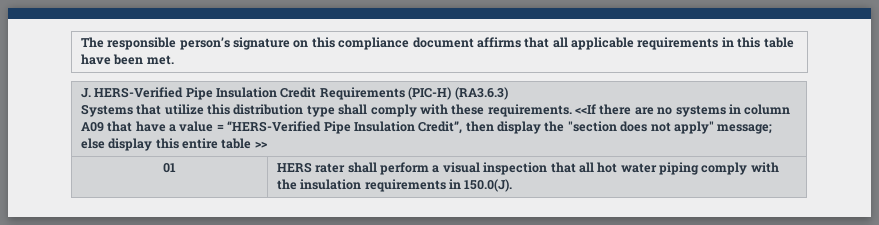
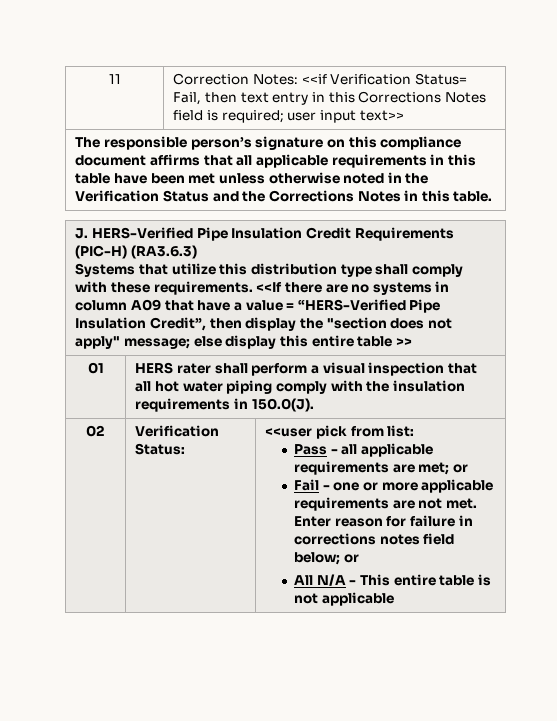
(80, 42) none -> [108,74,121,84] [173,73,467,85] [173,91,486,105] [173,110,404,123] 11 | Correction Notes: <<if Verification Status= Fail, then text entry in this Corrections Notes field is required; user input text>> //
[146,55,174,65] met. -> [188,172,429,184] [75,190,493,202] met unless otherwise noted in the Verification Status and the Corrections Notes in this table.
(513, 185) none -> [86,425,105,437] [135,425,220,437] [135,443,186,455] [265,425,415,439] [293,443,433,457] [293,461,468,475] [293,479,494,493] [293,497,477,511] [293,515,473,527] [293,533,455,545] [293,552,359,565] [293,574,491,586] [293,592,394,606] // 02 | Verification Status: | <<user pick from list: // Pass - all applicable requirements are met; or // Fail - one or more applicable requirements are not met. Enter reason for failure in corrections notes field below; or // All N/A - This entire table is not applicable

